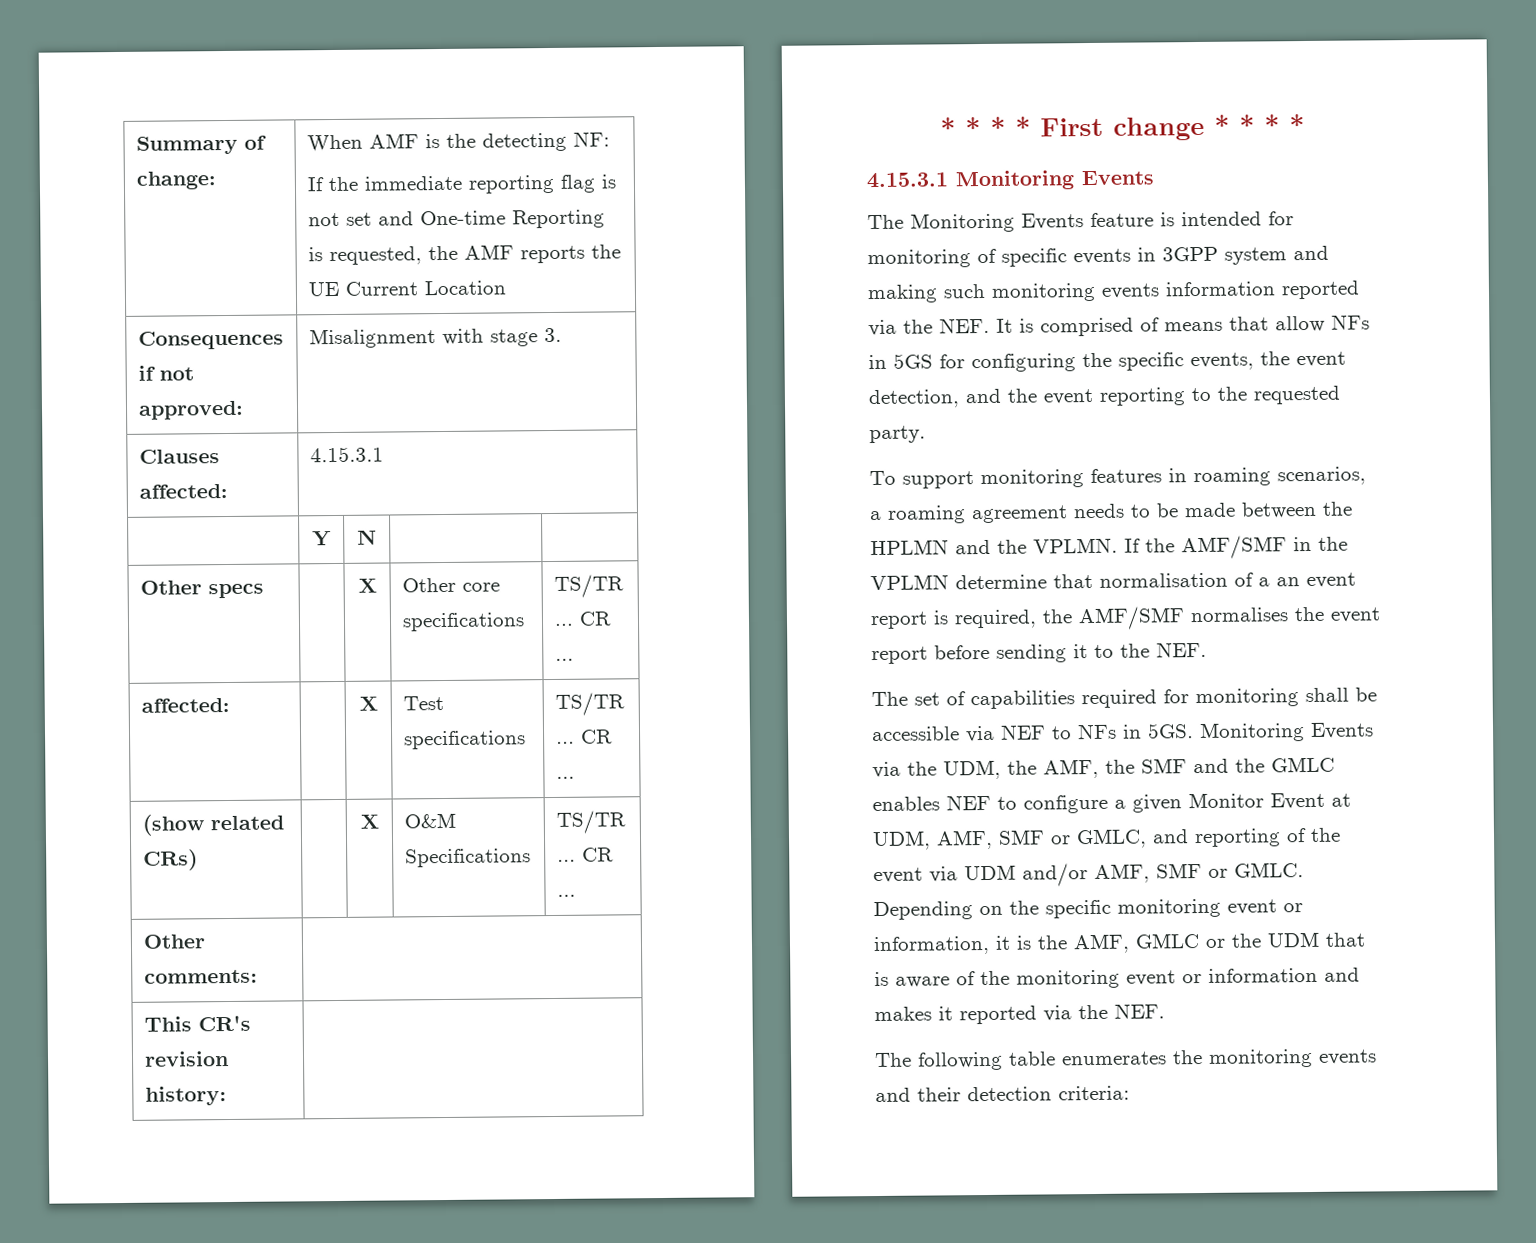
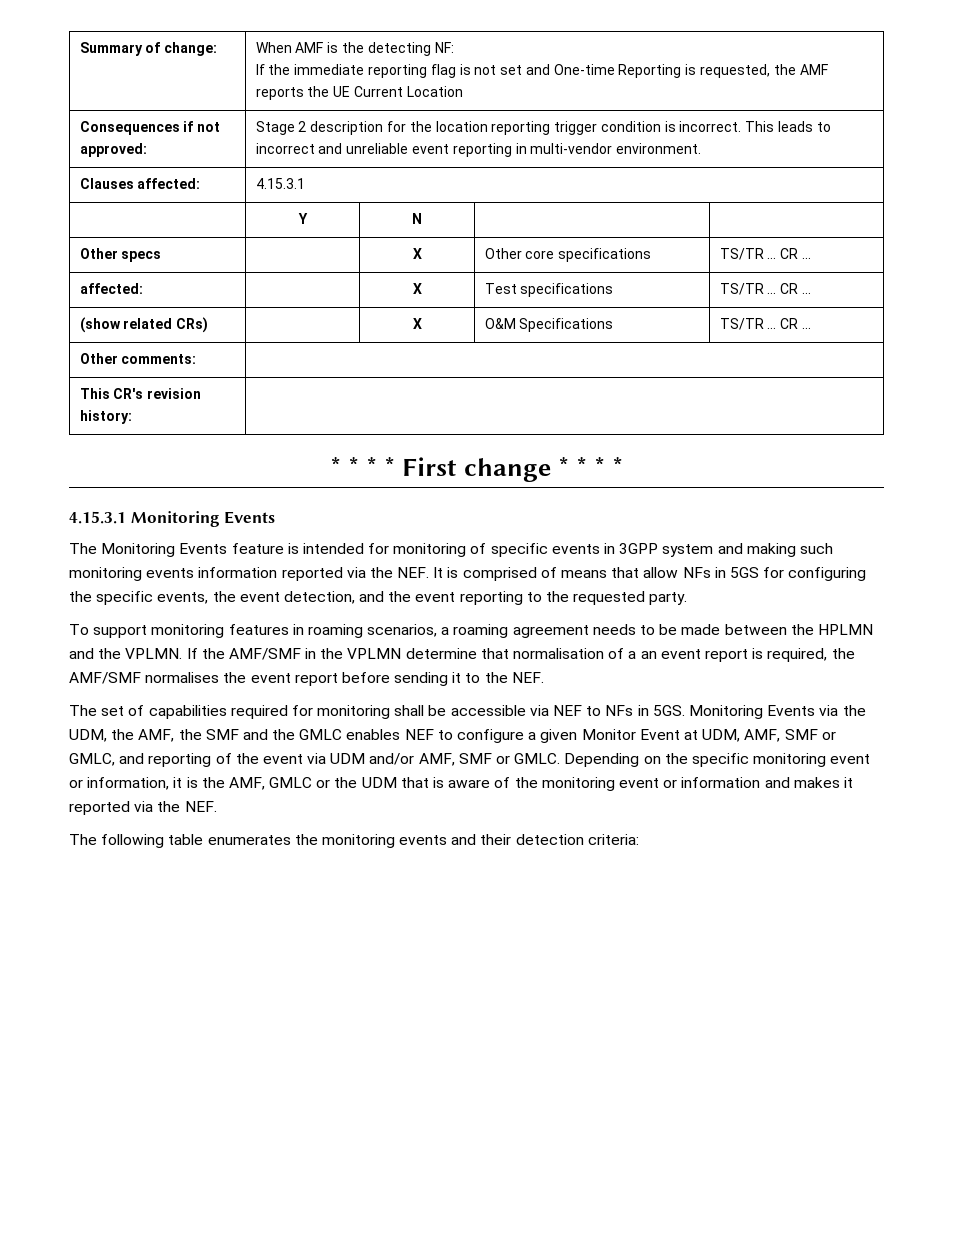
[308,327,562,349] Misalignment with stage 3. -> [255,121,831,135] [255,143,702,157] Stage 2 description for the location reporting trigger condition is incorrect. This leads to incorrect and unreliable event reporting in multi-vendor environment.

